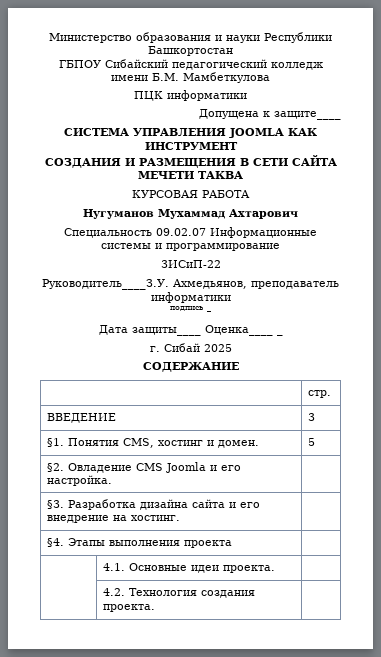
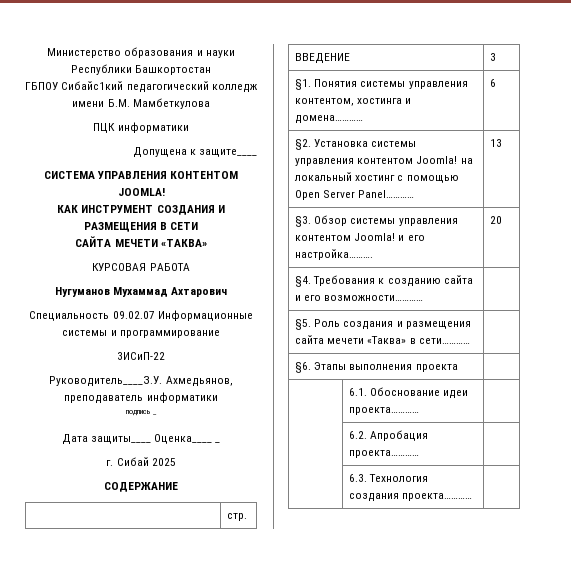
[104,59,168,68] Сибайский -> [61,81,124,90] Сибайс1кий
[229,128,284,138] JOOMLA -> [170,171,239,179] [117,188,165,196] КОНТЕНТОМ JOOMLA! //
(238, 146) // -> (154, 209) none
(288, 162) none -> (199, 226) //
[198,171,243,179] ТАКВА -> [160,239,207,247] «ТАКВА»
[123,438,260,448] [308,438,316,446] [47,462,242,473] [47,475,113,486] [47,499,261,510] [47,515,181,523] [47,538,233,548] [103,563,276,573] [103,588,126,596] CMS, хостинг и домен. | 5 // §2. Овладение CMS Joomla и его настройка. | // §3. Разработка дизайна сайта и его внедрение на хостинг. | // §4. Этапы выполнения проекта | // | 4.1. Основные идеи проекта. | // | 4.2. -> [360,81,468,89] [295,98,412,106] [295,115,364,124] [490,79,497,87] [295,139,417,150] [295,156,473,166] [294,172,459,183] [295,190,415,200] [490,139,503,147] [295,215,458,227] [295,233,425,241] [295,249,374,260] [490,216,503,224] [295,275,473,287] [295,295,424,301] [295,319,471,330] [295,335,470,344] [295,362,458,373] [349,387,469,399] [349,407,420,415] [349,430,429,441] [349,450,420,458] [349,474,368,482] системы управления контентом, хостинга и домена………… | 6 // §2. Установка системы управления контентом Joomla! на локальный хостинг с помощью Open Server Panel………… | 13 // §3. Обзор системы управления контентом Joomla! и его настройка………. | 20 // §4. Требования к созданию сайта и его возможности………… | // §5. Роль создания и размещения сайта мечети «Таква» в сети………… | // §6. Этапы выполнения проекта | // | 6.1. Обоснование идеи проекта………… | // | 6.2. Апробация проекта………… | // | 6.3.
[103,604,156,612] проекта. -> [402,493,473,501] проекта…………

